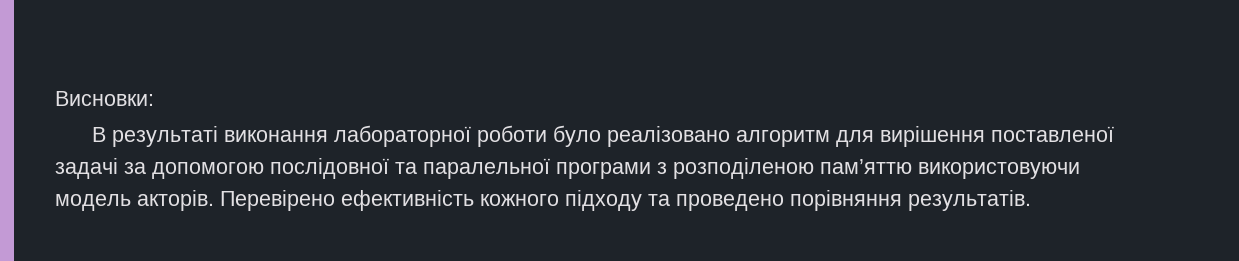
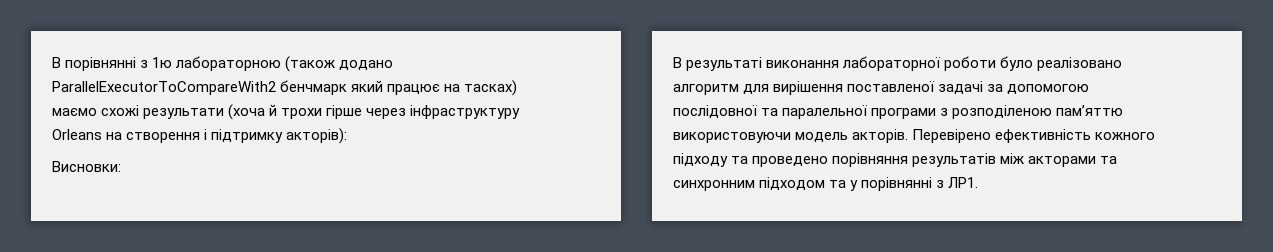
(55, 98) none -> [52,56,394,72] [52,80,518,96] [52,104,521,120] [52,128,348,144] В порівнянні з 1ю лабораторною (також додано ParallelExecutorToCompareWith2 бенчмарк який працює на тасках) маємо схожі результати (хоча й трохи гірше через інфраструктуру Orleans на створення і підтримку акторів): //
[908,190,1031,211] результатів. -> [912,153,1118,167] [673,177,979,191] результатів між акторами та синхронним підходом та у порівнянні з ЛР1.

